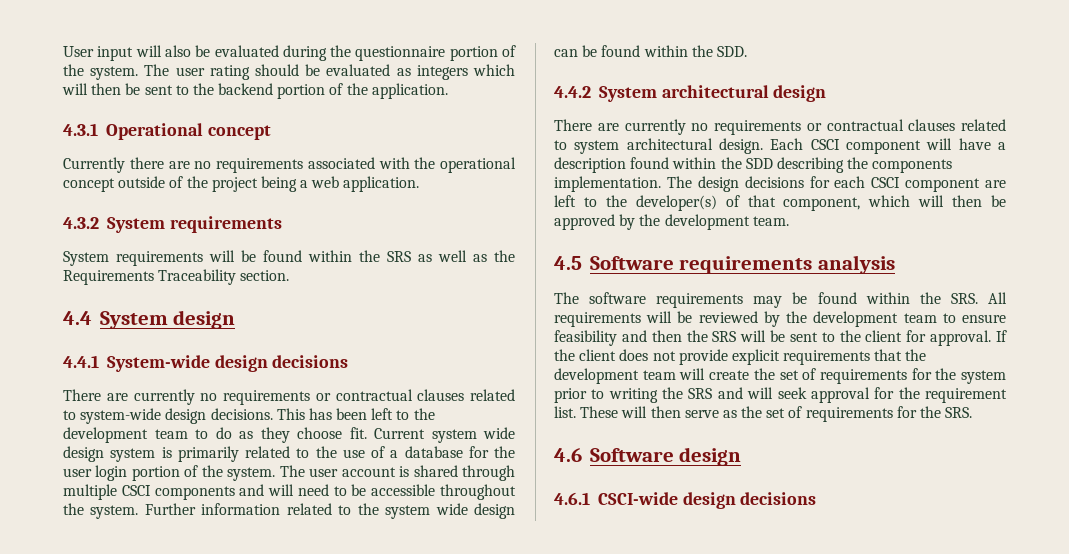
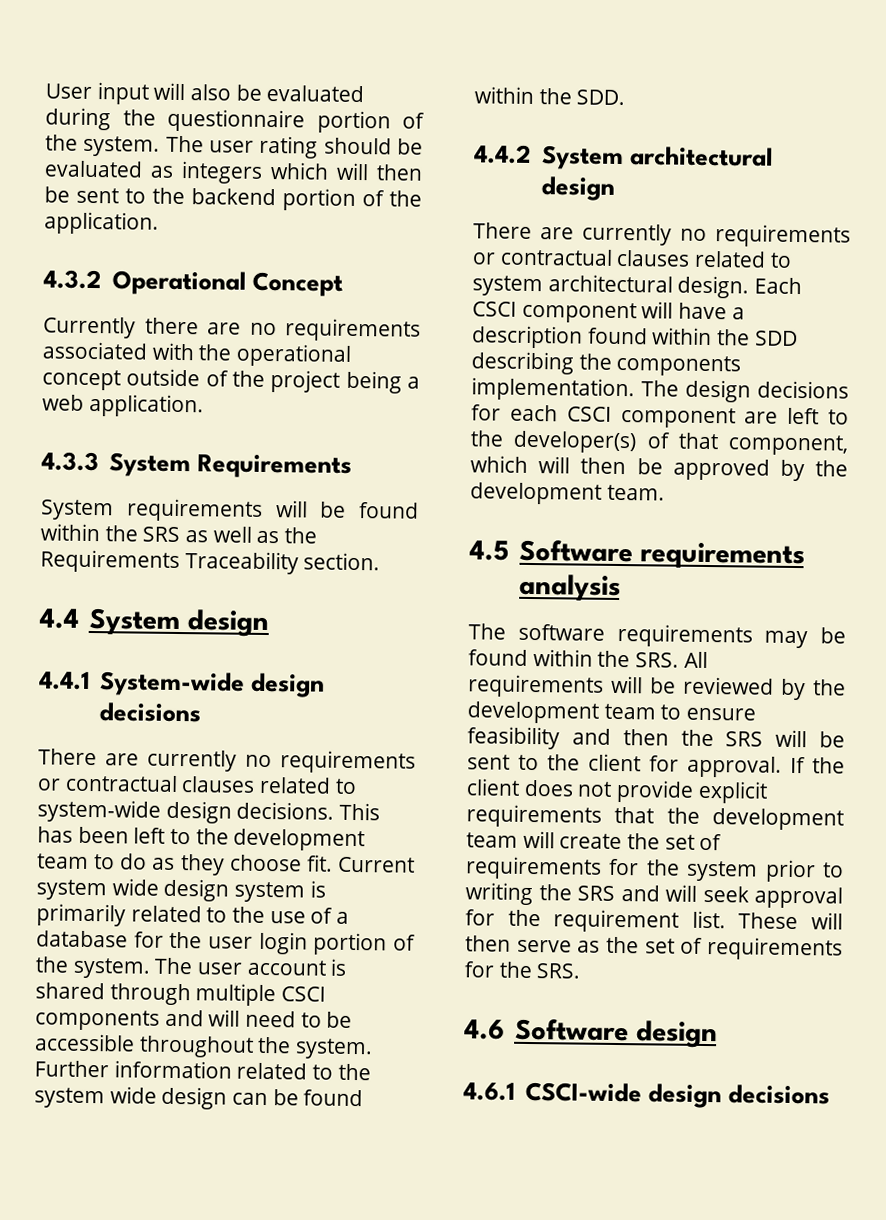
[63,123,271,140] 4.3.1 Operational concept -> [43,269,343,297] 4.3.2 Operational Concept
[63,216,282,233] 4.3.2 System requirements -> [41,451,352,479] 4.3.3 System Requirements

